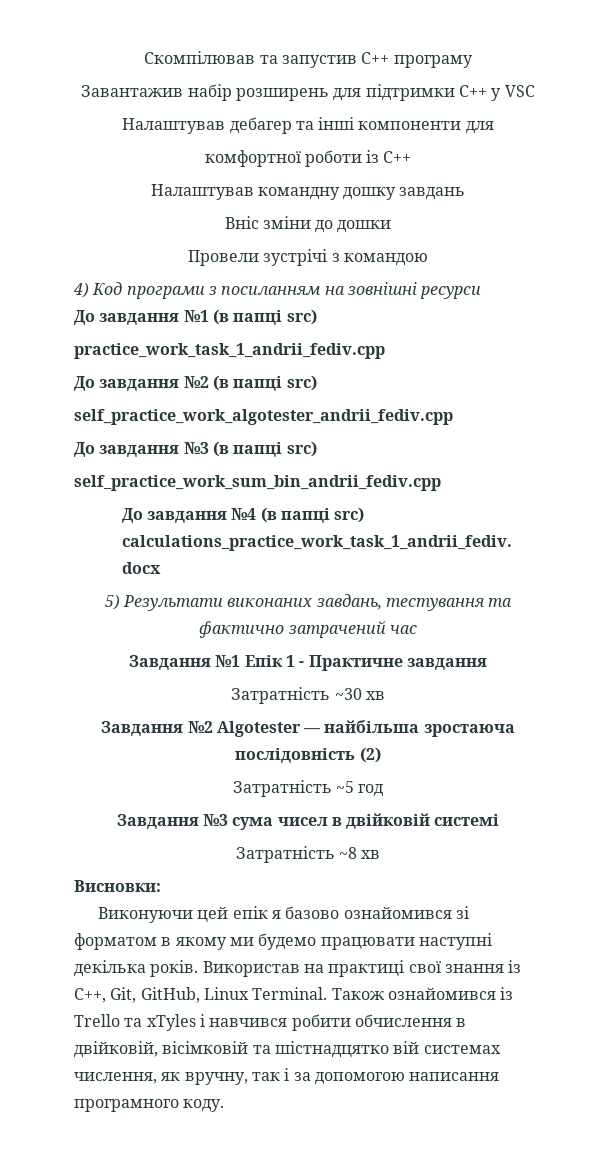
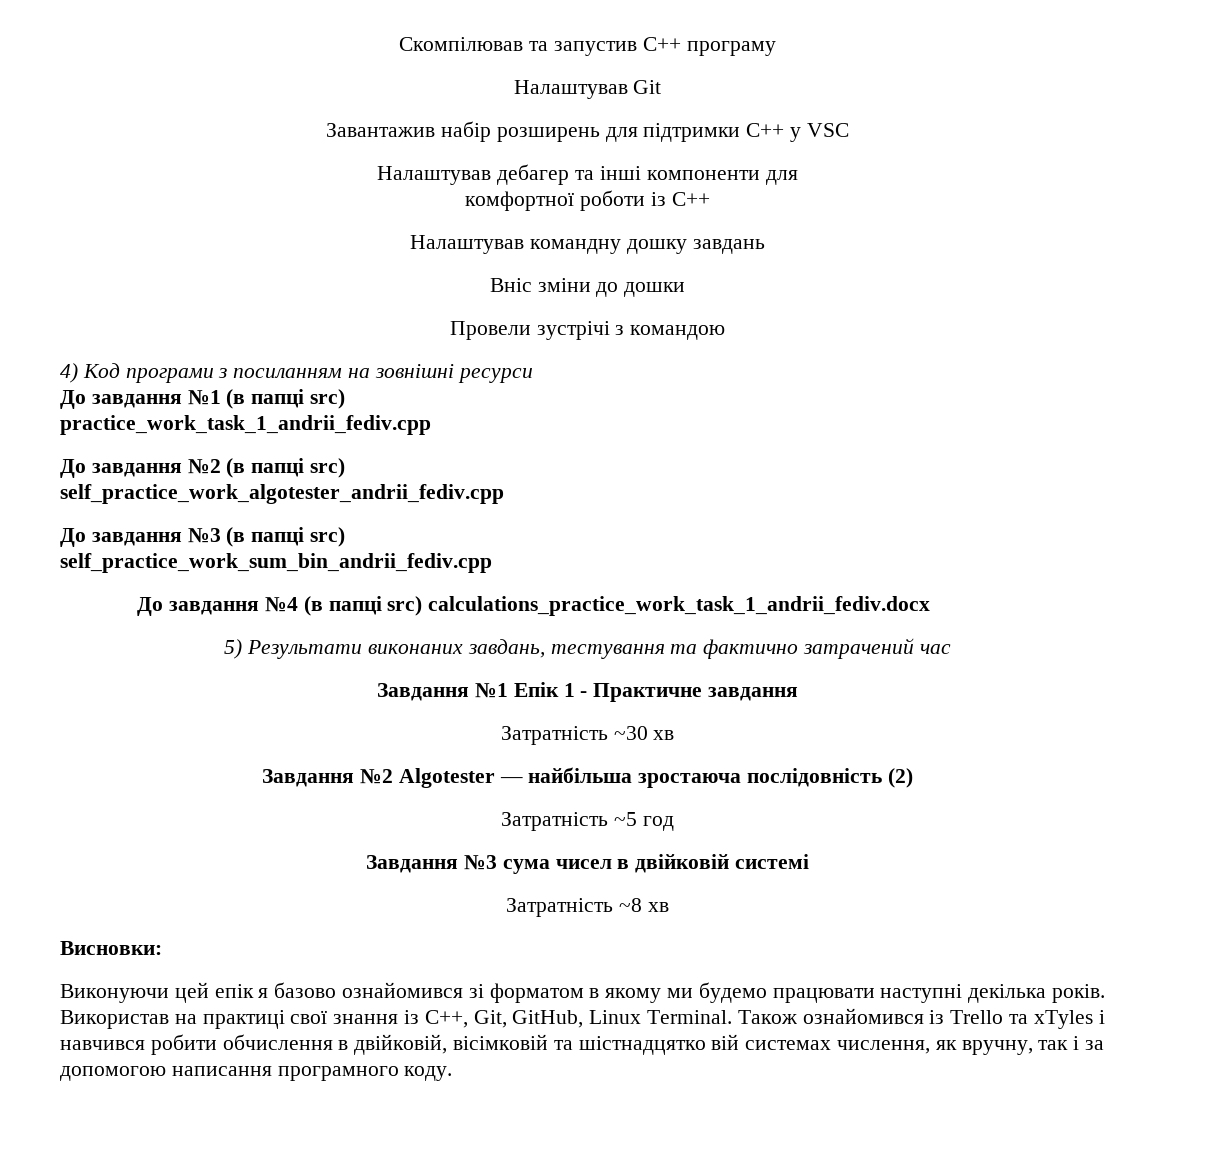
(473, 61) none -> [513,80,662,99] // Налаштував Git

